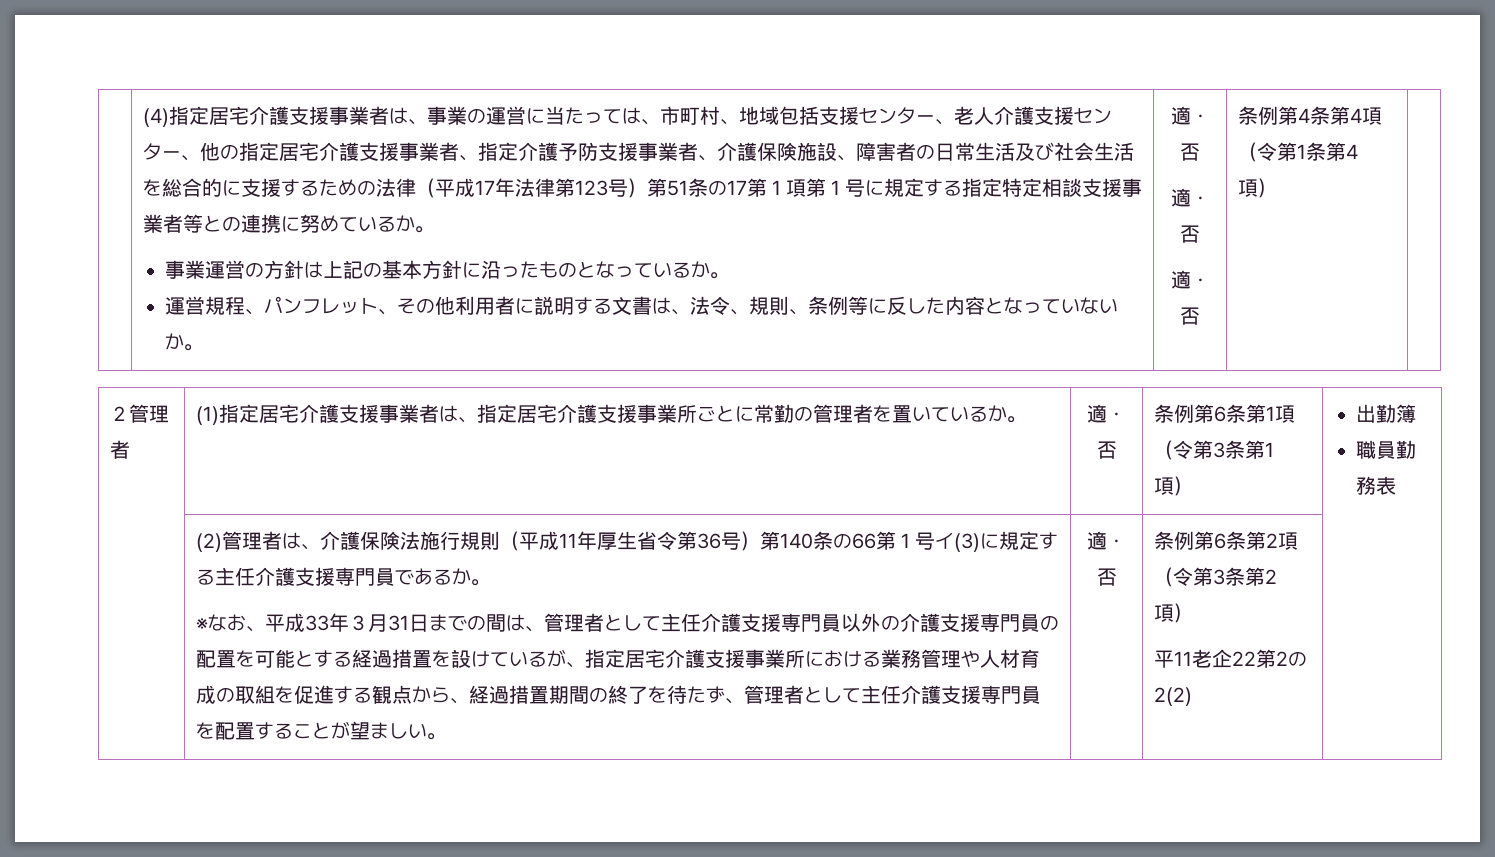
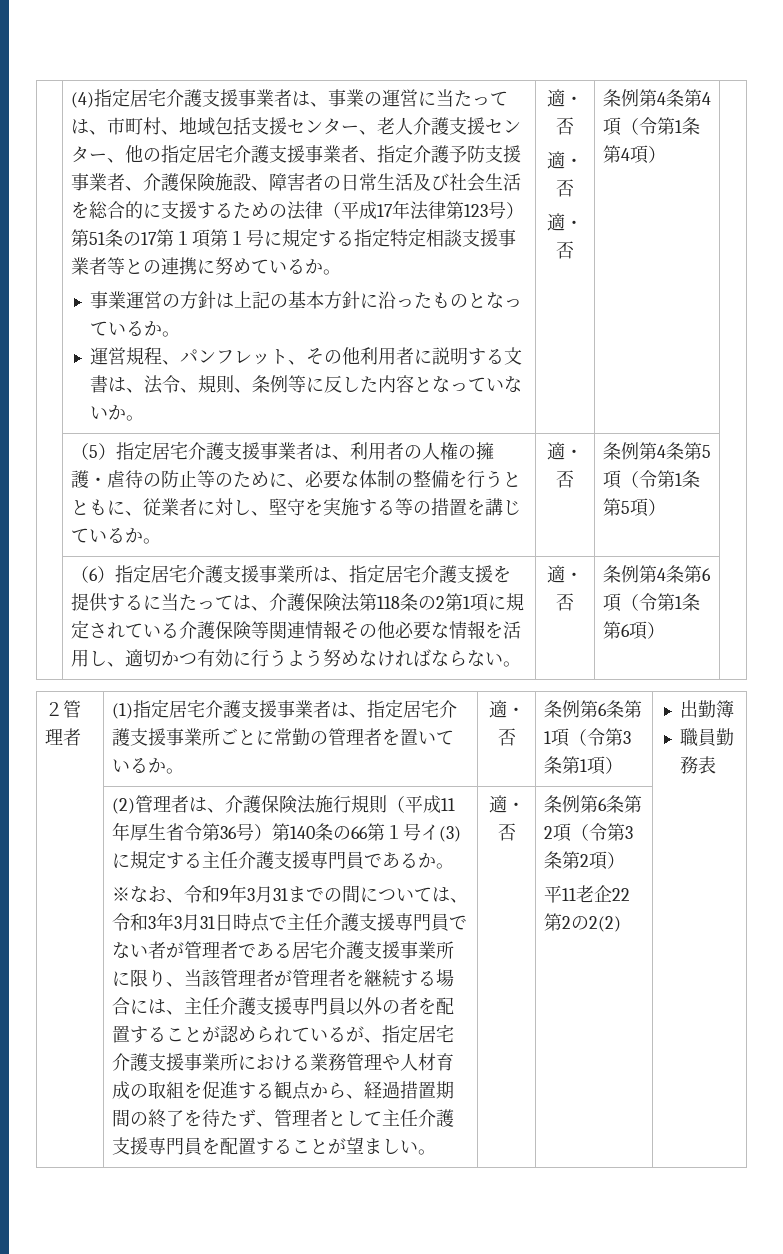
(1277, 188) none -> [70,441,494,460] [70,470,521,489] [70,498,521,516] [70,527,161,544] [547,442,583,460] [556,470,574,488] [602,442,711,460] [602,470,700,489] [602,498,666,517] [70,564,511,583] [70,593,524,612] [70,620,521,640] [70,649,521,667] [547,565,583,583] [556,593,574,611] [602,565,711,583] [602,593,700,612] [602,621,665,640] // | （5）指定居宅介護支援事業者は、利用者の人権の擁護・虐待の防止等のために、必要な体制の整備を行うとともに、従業者に対し、堅守を実施する等の措置を講じているか。 | 適・否 | 条例第4条第5項（令第1条第5項） | // | （6）指定居宅介護支援事業所は、指定居宅介護支援を提供するに当たっては、介護保険法第118条の2第1項に規定されている介護保険等関連情報その他必要な情報を活用し、適切かつ有効に行うよう努めなければならない。 | 適・否 | 条例第4条第6項（令第1条第6項） |
[264,613,661,632] 平成33年３月31日までの間は、管理者として -> [183,884,468,903] [111,912,467,932] [111,940,454,959] [111,969,454,988] [111,997,184,1015] 令和9年3月31までの間については、令和3年3月31日時点で主任介護支援専門員でない者が管理者である居宅介護支援事業所に限り、当該管理者が管理者を継続する場合には、
[899,613,1059,632] [195,649,490,668] 介護支援専門員の配置を可能とする経過措置を設け -> [399,997,454,1015] [111,1025,292,1043] 者を配置することが認められ

